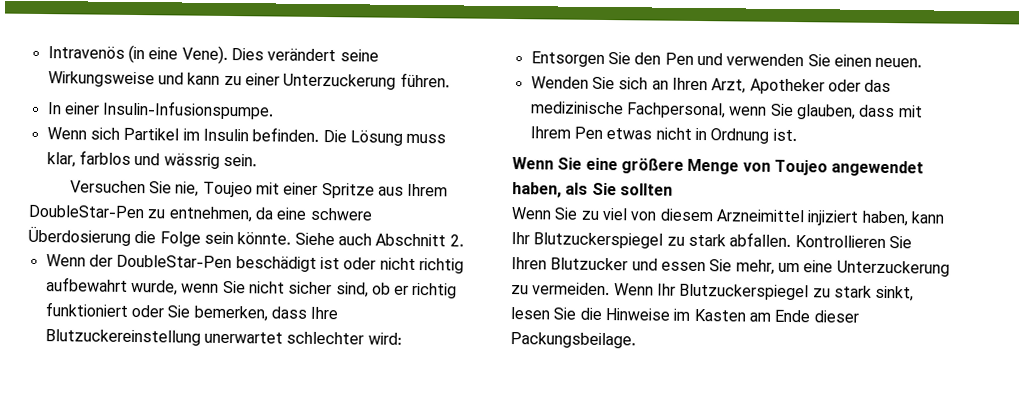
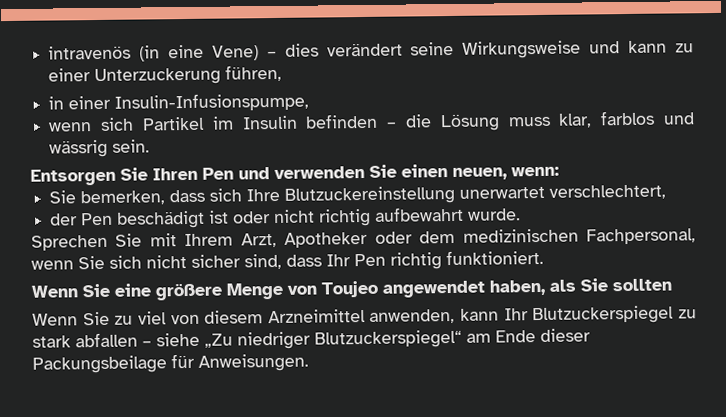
[47,46,125,59] Intravenös -> [48,45,132,60] intravenös
[181,45,264,64] Vene). Dies -> [211,43,319,61] Vene) – dies
[399,72,450,88] [46,100,275,120] [46,127,87,140] führen. // In einer Insulin-Infusionspumpe. // Wenn -> [225,64,283,82] [48,92,310,112] [49,122,93,132] führen, // in einer Insulin-Infusionspumpe, // wenn
[252,127,347,143] befinden. Die -> [305,113,432,129] befinden – die
[69,180,449,199] [28,204,372,223] [28,225,464,247] [45,254,233,269] Versuchen Sie nie, Toujeo mit einer Spritze aus Ihrem DoubleStar-Pen zu entnehmen, da eine schwere Überdosierung die Folge sein könnte. Siehe auch Abschnitt 2. // Wenn der DoubleStar-Pen -> [30,164,559,186] [49,184,667,206] [50,212,114,226] Entsorgen Sie Ihren Pen und verwenden Sie einen neuen, wenn: // Sie bemerken, dass sich Ihre Blutzuckereinstellung unerwartet verschlechtert, // der Pen
[130,279,246,296] wurde, wenn Sie -> [468,208,522,221] [31,228,697,251] [31,255,142,270] wurde. // Sprechen Sie mit Ihrem Arzt, Apotheker oder dem medizinischen Fachpersonal, wenn Sie sich
[371,282,458,299] [44,302,339,322] [44,329,402,346] [530,51,923,68] [530,76,892,95] [530,101,923,120] [529,126,797,144] ob er richtig funktioniert oder Sie bemerken, dass Ihre Blutzuckereinstellung unerwartet schlechter wird: // Entsorgen Sie den Pen und verwenden Sie einen neuen. // Wenden Sie sich an Ihren Arzt, Apotheker oder das medizinische Fachpersonal, wenn Sie glauben, dass mit Ihrem Pen etwas nicht in Ordnung ist. -> [286,249,544,270] dass Ihr Pen richtig funktioniert.
[807,210,908,227] injiziert haben, -> [369,308,456,324] anwenden,
[729,232,912,249] [511,257,950,277] [511,282,915,302] [510,307,859,323] [510,332,636,349] abfallen. Kontrollieren Sie Ihren Blutzucker und essen Sie mehr, um eine Unterzuckerung zu vermeiden. Wenn Ihr Blutzuckerspiegel zu stark sinkt, lesen Sie die Hinweise im Kasten am Ende dieser Packungsbeilage. -> [75,328,591,350] [32,353,309,374] abfallen – siehe „Zu niedriger Blutzuckerspiegel“ am Ende dieser Packungsbeilage für Anweisungen.

